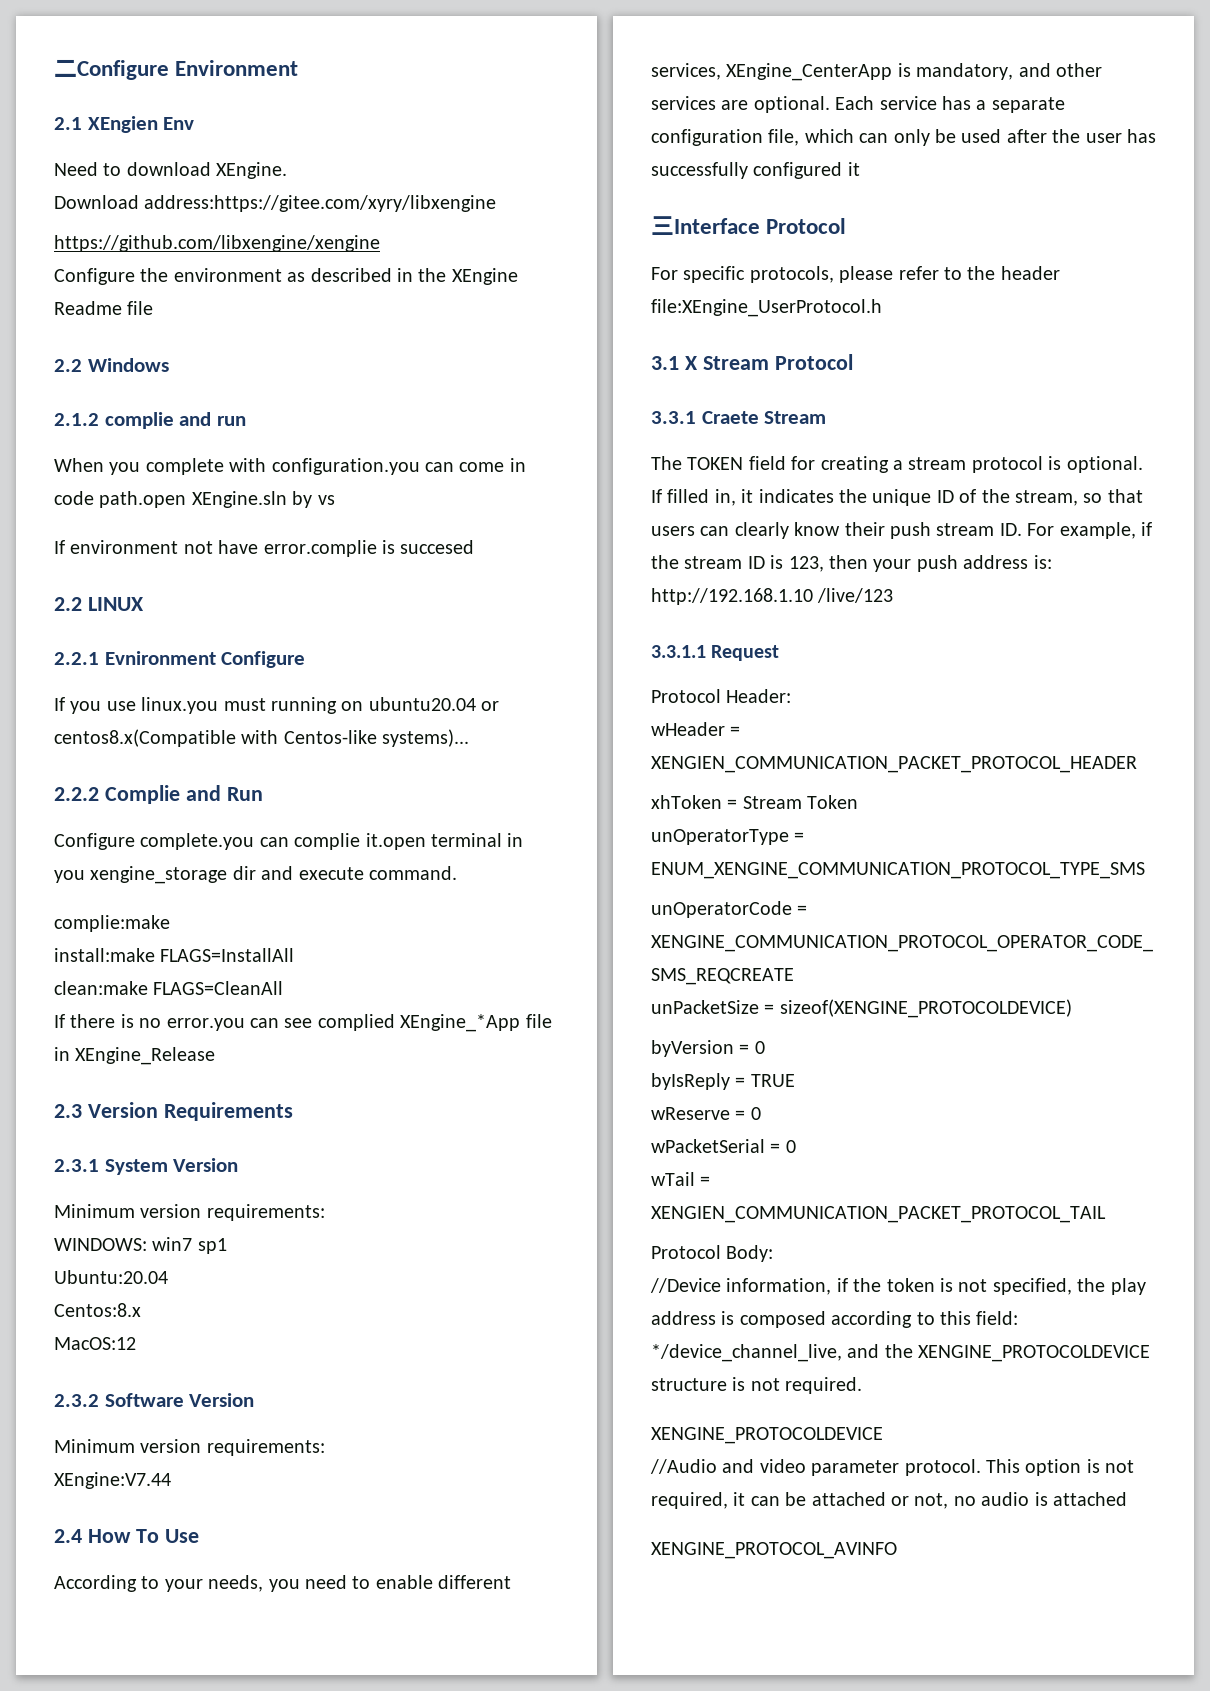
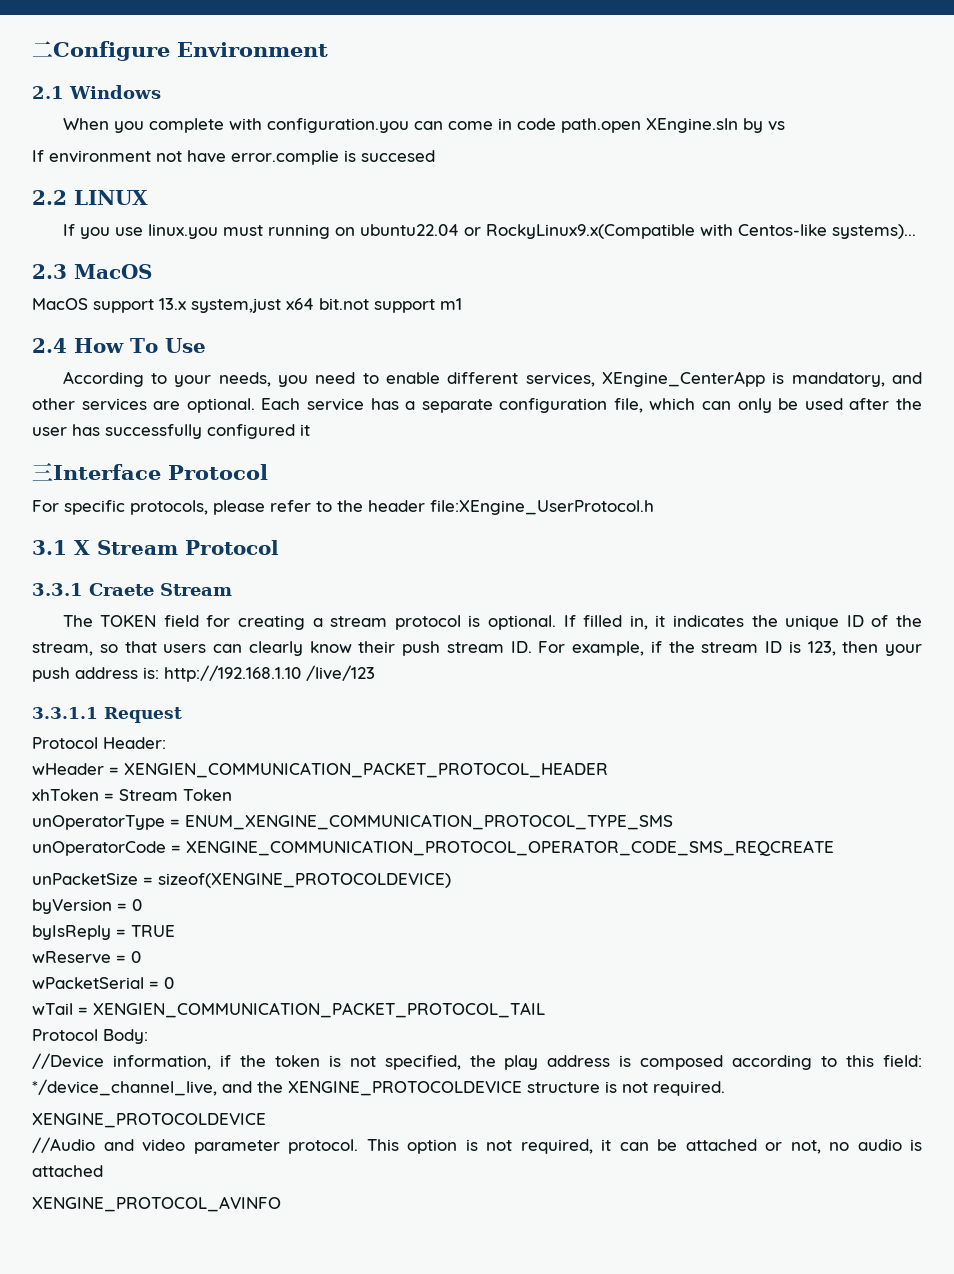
[87,116,195,133] [54,162,288,179] [54,195,497,212] [54,235,380,252] [54,268,518,285] [54,301,154,315] [54,358,169,372] [54,412,247,429] XEngien Env // Need to download XEngine. // Download address:https://gitee.com/xyry/libxengine // https://github.com/libxengine/xengine // Configure the environment as described in the XEngine Readme file // 2.2 Windows // 2.1.2 complie and run -> [69,85,161,99] Windows
[54,651,306,668] // 2.2.1 Evnironment Configure -> (148, 197) none
[368,697,500,711] [54,729,236,747] ubuntu20.04 or centos8.x(Compatible -> [359,224,695,239] ubuntu22.04 or RockyLinux9.x(Compatible
[54,785,263,804] [54,833,524,850] [54,866,457,884] [54,915,170,932] [54,948,295,962] [54,981,284,995] [54,1014,552,1032] [54,1047,216,1065] [54,1102,293,1121] [54,1158,239,1175] [54,1204,325,1221] [54,1237,227,1254] [54,1270,168,1284] [54,1303,141,1317] [54,1337,136,1350] [54,1393,255,1407] [54,1439,325,1456] [54,1472,171,1489] 2.2.2 Complie and Run // Configure complete.you can complie it.open terminal in you xengine_storage dir and execute command. // complie:make // install:make FLAGS=InstallAll // clean:make FLAGS=CleanAll // If there is no error.you can see complied XEngine_*App file in XEngine_Release // 2.3 Version Requirements // 2.3.1 System Version // Minimum version requirements: // WINDOWS: win7 sp1 // Ubuntu:20.04 // Centos:8.x // MacOS:12 // 2.3.2 Software Version // Minimum version requirements: // XEngine:V7.44 -> [32,264,152,279] [32,298,462,313] 2.3 MacOS // MacOS support 13.x system,just x64 bit.not support m1

